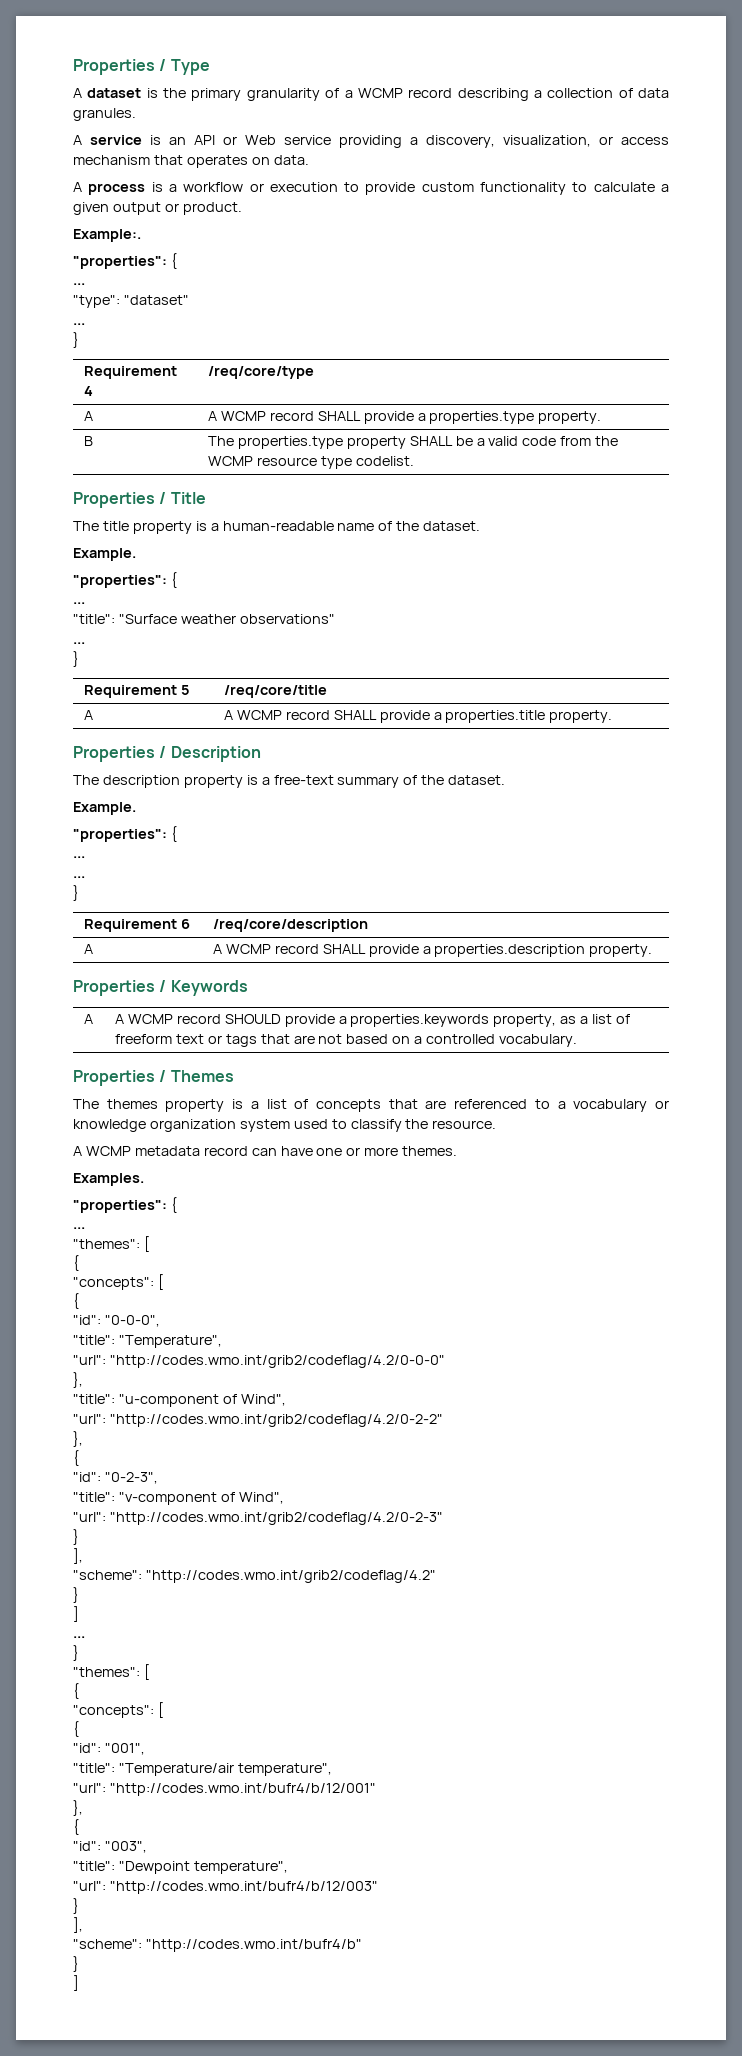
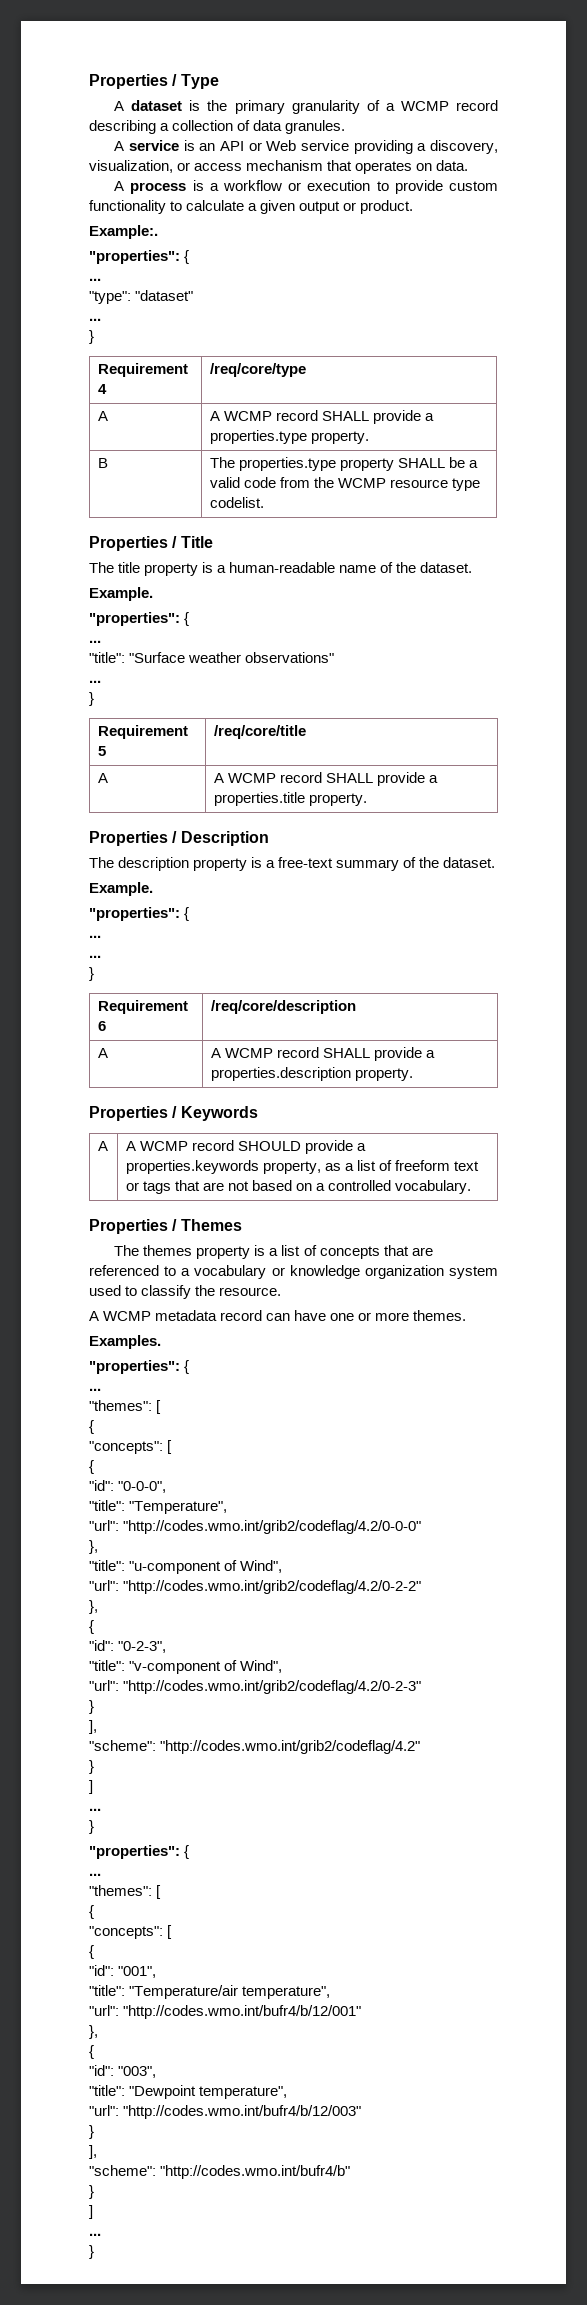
(79, 1653) none -> [89,1845,190,1859] [89,1873,101,1876] // "properties": { // ...
(79, 1983) none -> [89,2233,101,2236] [89,2245,94,2259] // ... // }

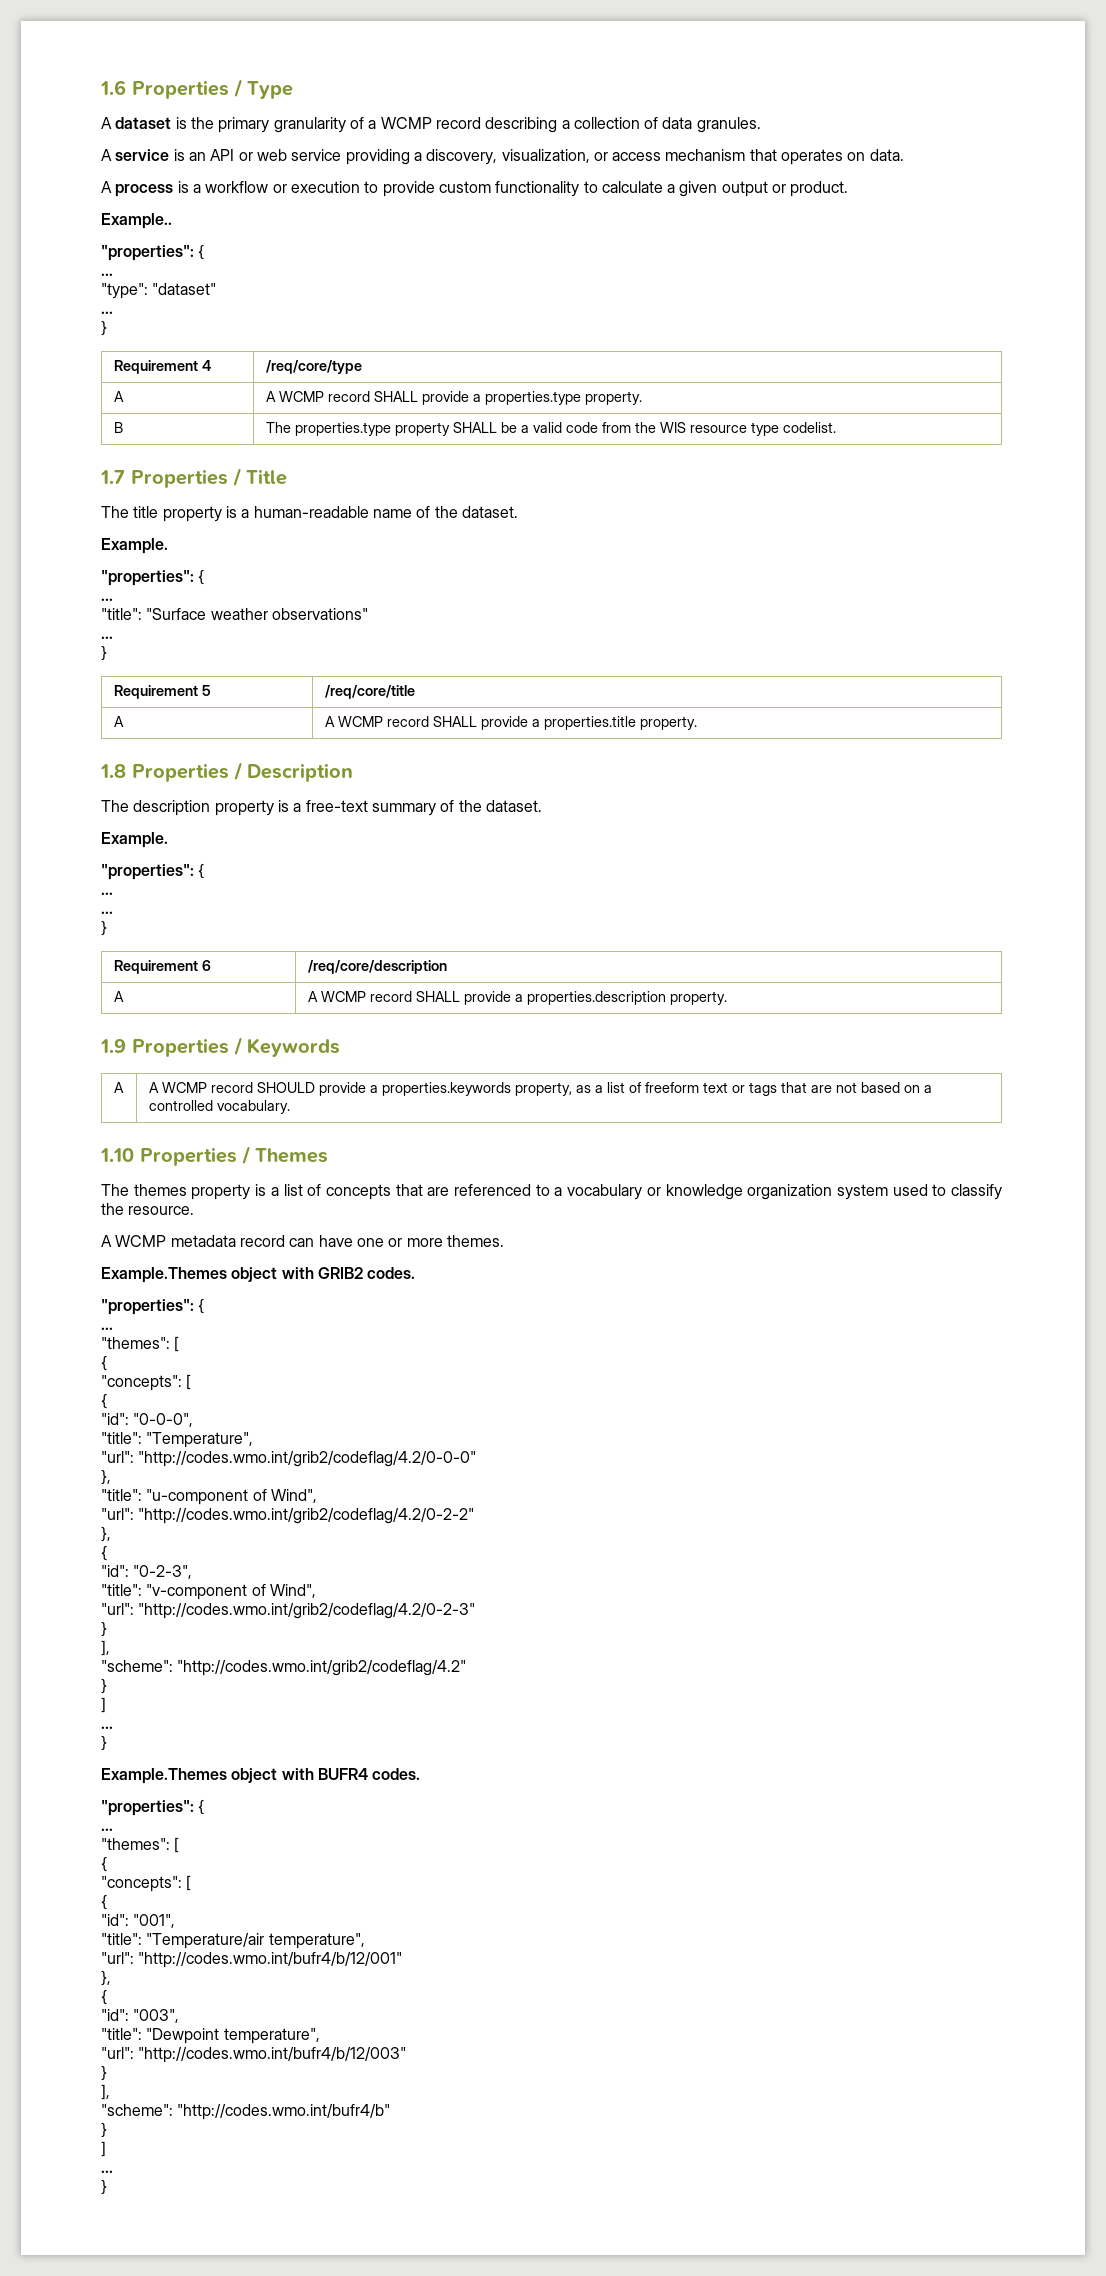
(89, 81) none -> [100,80,126,95] 1.6
[266,140,297,151] Web -> [256,149,287,161] web
[89,225,158,239] Example:. -> [101,213,172,229] Example..
[337,478,386,488] WCMP -> [659,422,686,433] WIS
(264, 502) none -> [100,470,125,484] 1.7
(367, 799) none -> [100,764,126,778] 1.8
(413, 1074) none -> [100,1039,126,1053] 1.9
(471, 1187) none -> [100,1148,134,1162] 1.10
[89,1335,161,1349] Examples. -> [101,1267,416,1283] Example.Themes object with GRIB2 codes.
(94, 1827) none -> [101,1768,421,1784] // Example.Themes object with BUFR4 codes.

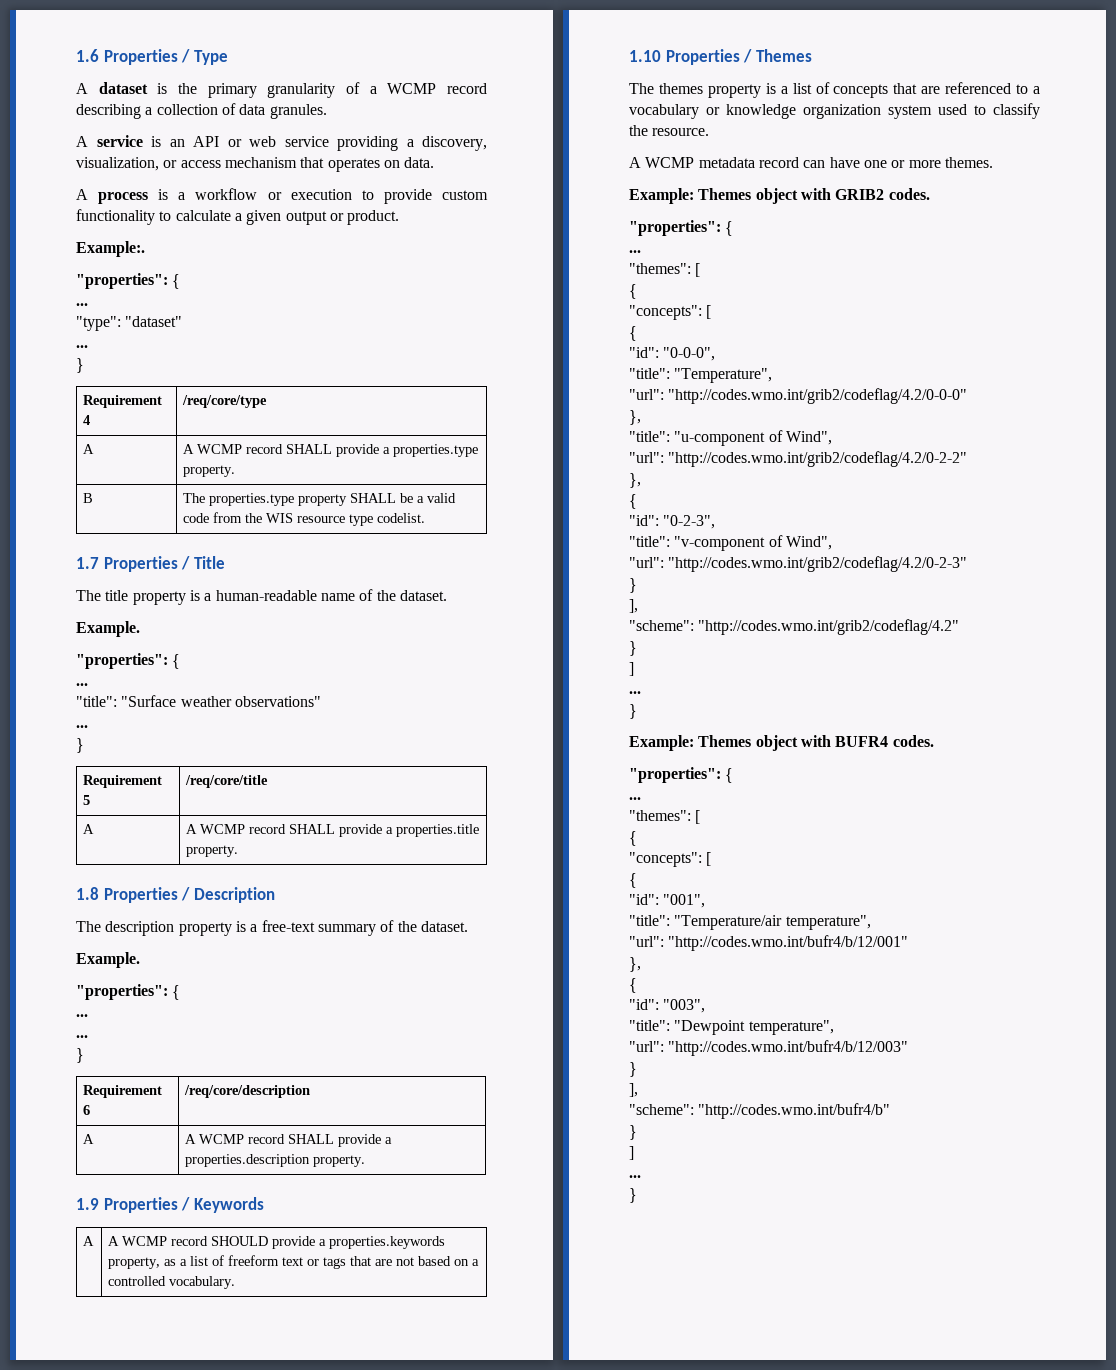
[101,213,172,229] Example.. -> [76,241,145,257] Example:.
[101,1267,227,1283] Example.Themes -> [629,188,752,204] Example: Themes
[101,1768,227,1784] Example.Themes -> [629,735,752,751] Example: Themes

